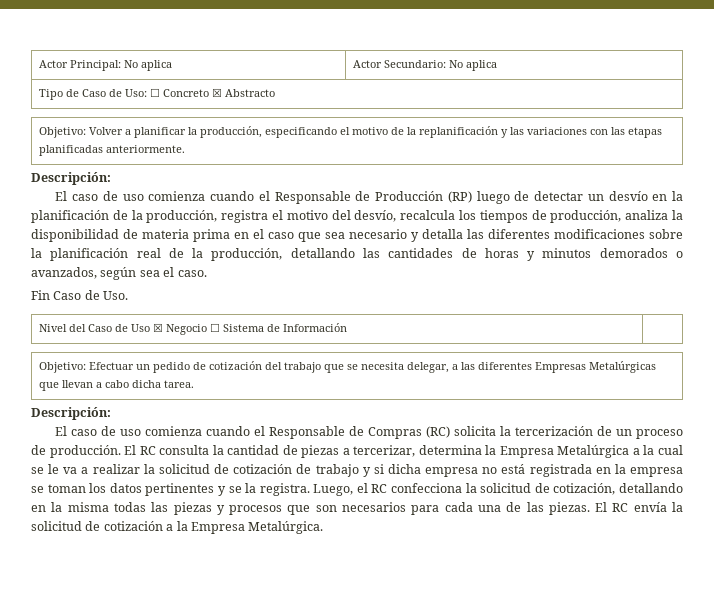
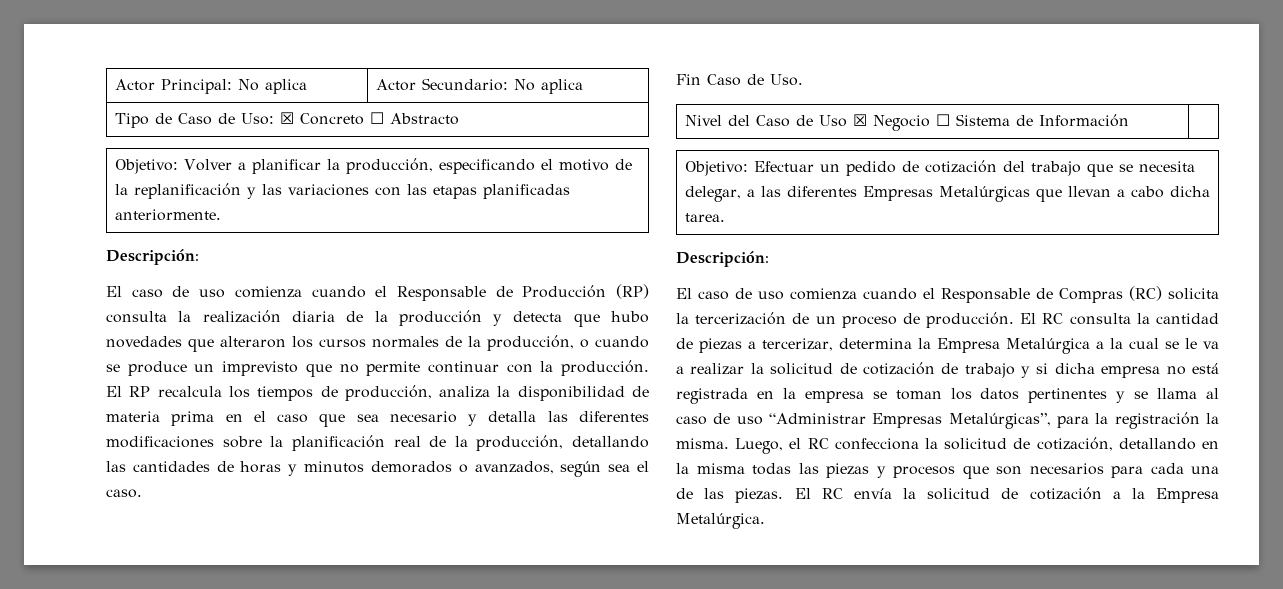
[149,88,222,97] ☐ Concreto ☒ -> [279,112,384,125] ☒ Concreto ☐
[476,191,684,204] [31,210,397,223] luego de detectar un desvío en la planificación de la producción, registra el motivo del desvío, -> [106,310,650,327] [106,335,649,352] [106,360,649,377] [106,386,151,397] consulta la realización diaria de la producción y detecta que hubo novedades que alteraron los cursos normales de la producción, o cuando se produce un imprevisto que no permite continuar con la producción. El RP
[245,483,310,496] la registra. -> [1157,388,1219,399] [676,412,1219,429] [676,438,729,449] llama al caso de uso “Administrar Empresas Metalúrgicas”, para la registración la misma.

